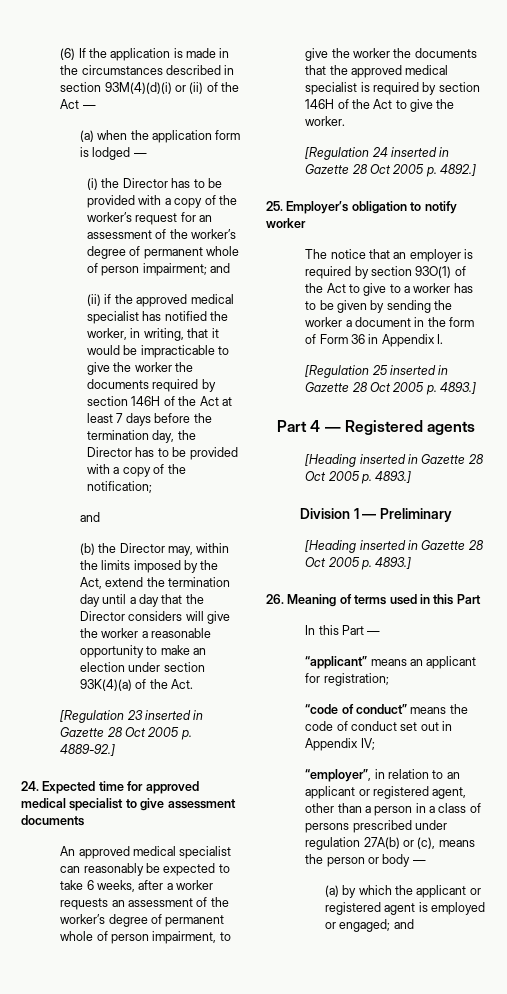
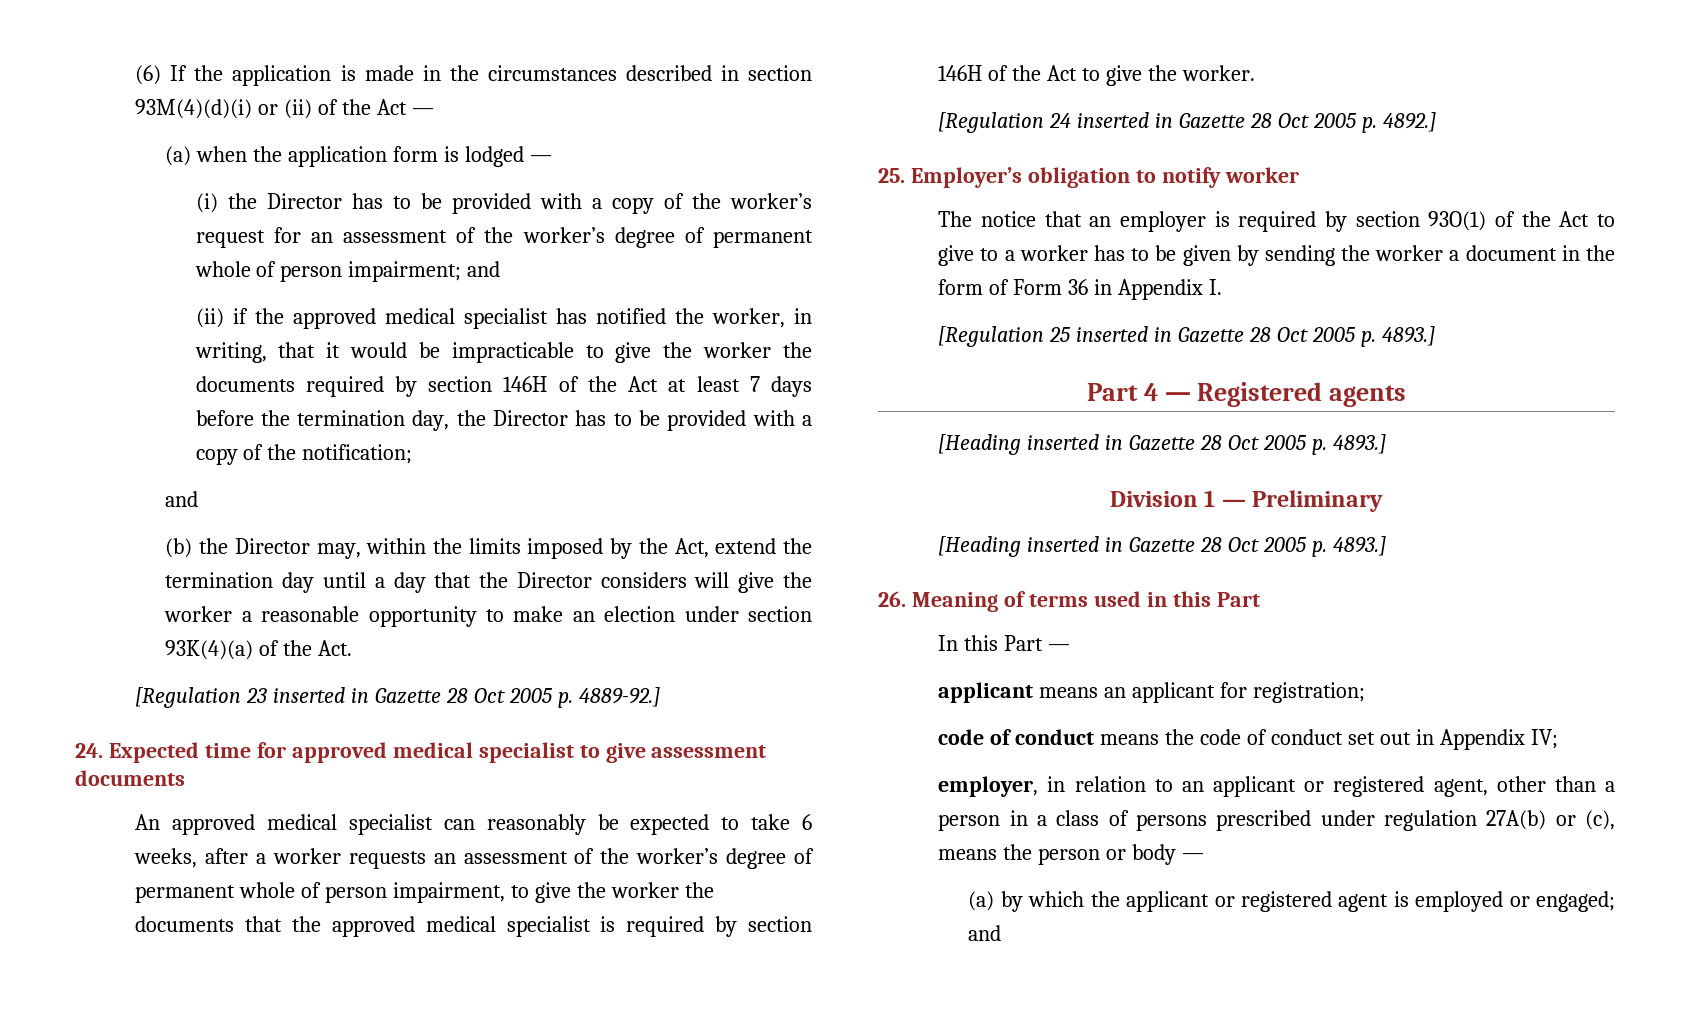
[305,656,368,669] “applicant” -> [938,682,1034,703] applicant
[305,704,407,714] “code of conduct” -> [938,729,1095,745] code of conduct
[305,769,372,782] “employer”, -> [938,776,1039,797] employer,

